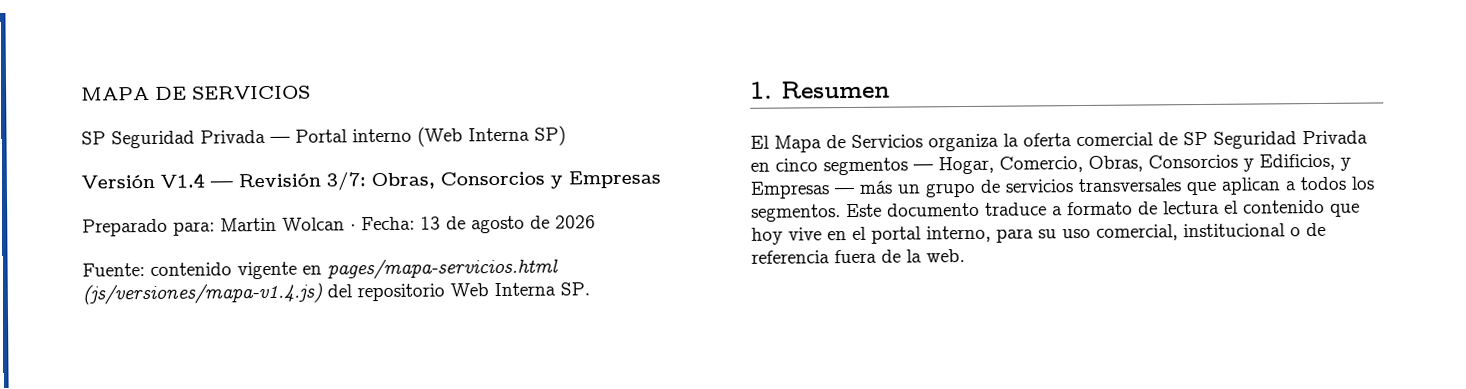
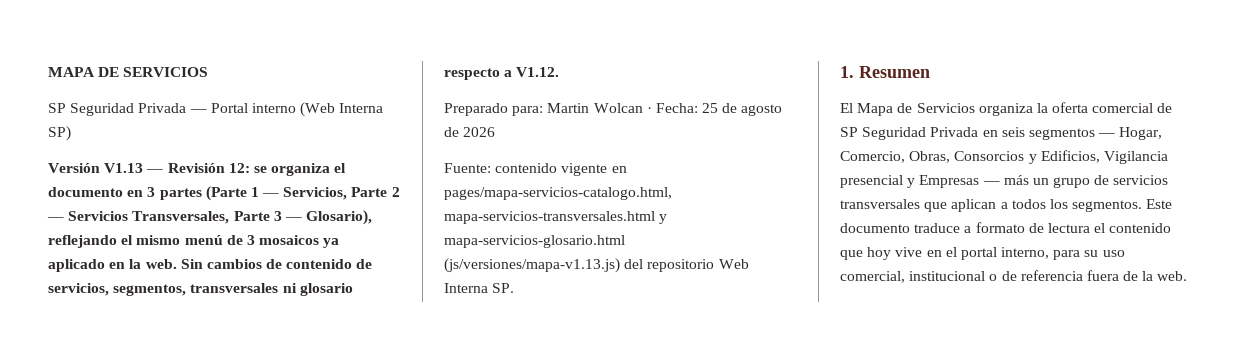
[160,172,205,188] V1.4 -> [104,163,144,173] V1.13
[326,170,661,191] 3/7: Obras, Consorcios y Empresas -> [228,163,347,176] [48,186,400,201] [47,210,373,225] [48,235,340,248] [48,259,373,272] [48,283,353,296] [444,67,560,80] 12: se organiza el documento en 3 partes (Parte 1 — Servicios, Parte 2 — Servicios Transversales, Parte 3 — Glosario), reflejando el mismo menú de 3 mosaicos ya aplicado en la web. Sin cambios de contenido de servicios, segmentos, transversales ni glosario respecto a V1.12.
[420,216,441,230] 13 -> [702,103,719,113] 25
[327,257,558,280] [82,282,323,305] pages/mapa-servicios.html (js/versiones/mapa-v1.4.js) -> [444,187,672,200] [444,211,668,224] [444,235,625,248] [444,258,620,273] pages/mapa-servicios-catalogo.html, mapa-servicios-transversales.html y mapa-servicios-glosario.html (js/versiones/mapa-v1.13.js)
[775,158,818,172] cinco -> [1001,127,1025,137] seis
(1335, 162) none -> [1103,151,1168,164] [840,175,903,188] Vigilancia presencial

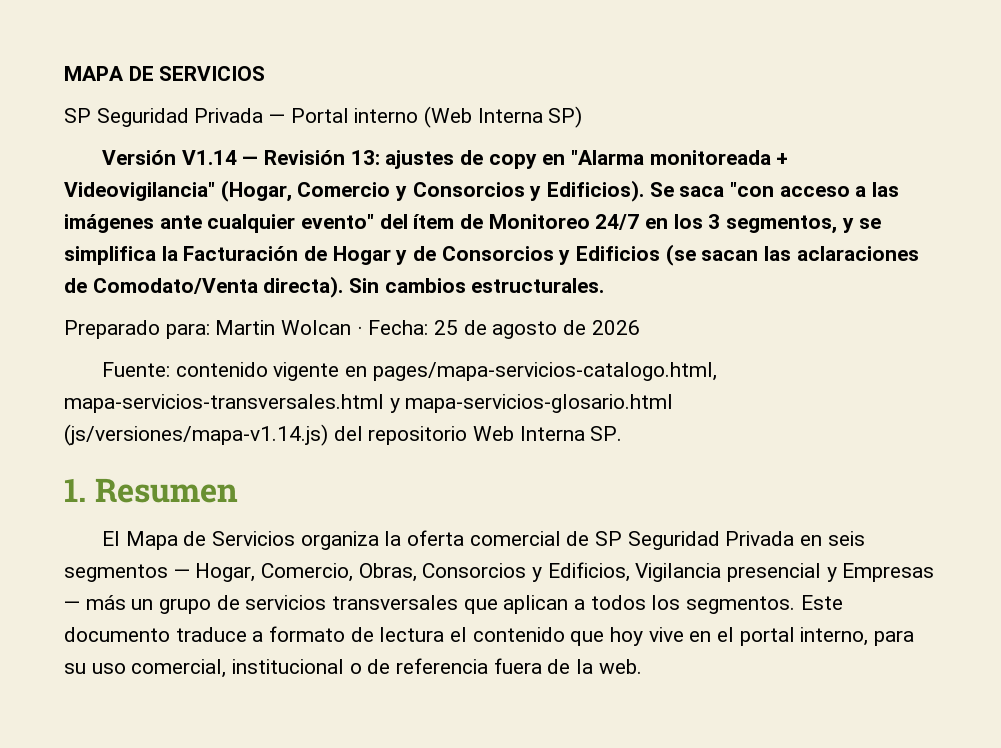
[104,163,144,173] V1.13 -> [181,150,237,165] V1.14
[228,163,347,176] [48,186,400,201] [47,210,373,225] [48,235,340,248] [48,259,373,272] [48,283,353,296] [444,67,560,80] 12: se organiza el documento en 3 partes (Parte 1 — Servicios, Parte 2 — Servicios Transversales, Parte 3 — Glosario), reflejando el mismo menú de 3 mosaicos ya aplicado en la web. Sin cambios de contenido de servicios, segmentos, transversales ni glosario respecto a V1.12. -> [350,150,789,169] [64,180,900,202] [64,214,882,234] [64,244,919,266] [64,276,605,298] 13: ajustes de copy en "Alarma monitoreada + Videovigilancia" (Hogar, Comercio y Consorcios y Edificios). Se saca "con acceso a las imágenes ante cualquier evento" del ítem de Monitoreo 24/7 en los 3 segmentos, y se simplifica la Facturación de Hogar y de Consorcios y Edificios (se sacan las aclaraciones de Comodato/Venta directa). Sin cambios estructurales.
[444,258,620,273] (js/versiones/mapa-v1.13.js) -> [64,424,328,446] (js/versiones/mapa-v1.14.js)

